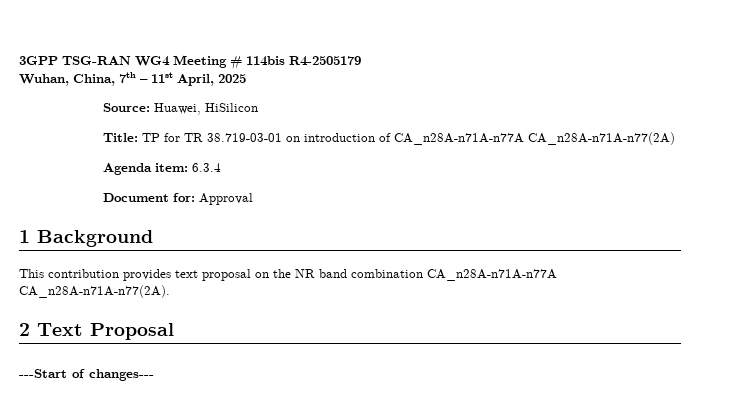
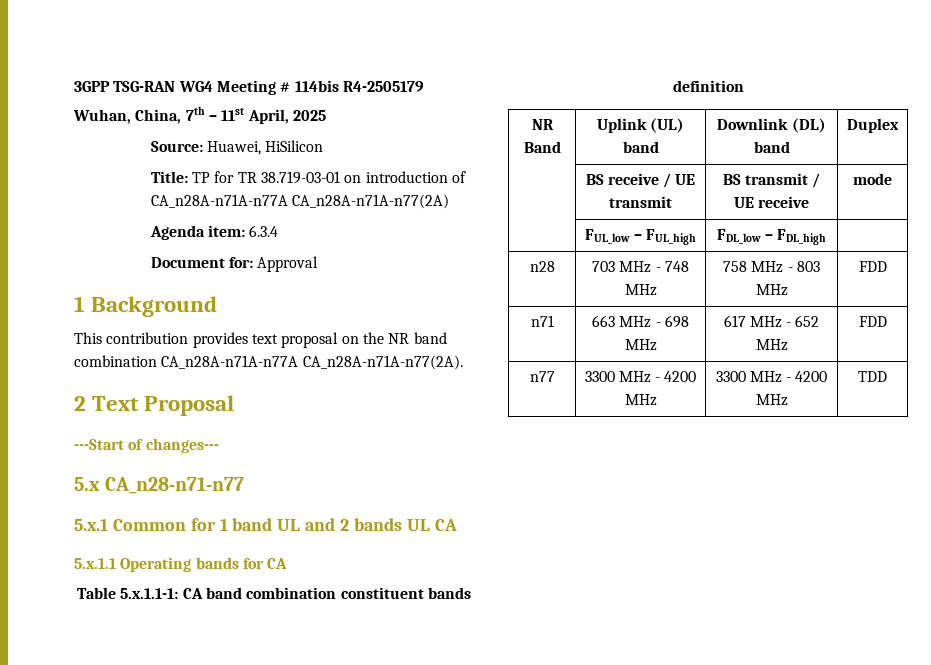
(154, 375) none -> [74,477,245,494] [74,518,457,531] [74,557,288,572] [77,587,471,599] [672,80,744,92] [531,119,554,130] [523,141,561,153] [596,118,685,133] [622,141,659,153] [717,118,826,133] [753,141,790,153] [847,118,899,133] [585,173,696,188] [609,196,672,208] [722,173,821,188] [733,196,810,208] [853,173,892,185] [584,229,697,245] [716,229,827,245] [529,261,555,272] [592,261,689,273] [624,284,657,296] [723,261,820,273] [755,284,788,296] [858,261,887,272] [530,315,554,327] [592,315,689,328] [624,339,657,351] [723,315,820,328] [755,339,788,351] [858,316,887,327] [529,371,555,382] [584,371,697,383] [624,394,657,406] [715,371,828,383] [755,394,788,406] [858,371,887,382] // 5.x CA_n28-n71-n77 // 5.x.1 Common for 1 band UL and 2 bands UL CA // 5.x.1.1 Operating bands for CA // Table 5.x.1.1-1: CA band combination constituent bands definition // NR Band | Uplink (UL) band | Downlink (DL) band | Duplex // | BS receive / UE transmit | BS transmit / UE receive | mode // | FUL_low – FUL_high | FDL_low – FDL_high | // n28 | 703 MHz - 748 MHz | 758 MHz - 803 MHz | FDD // n71 | 663 MHz - 698 MHz | 617 MHz - 652 MHz | FDD // n77 | 3300 MHz - 4200 MHz | 3300 MHz - 4200 MHz | TDD

